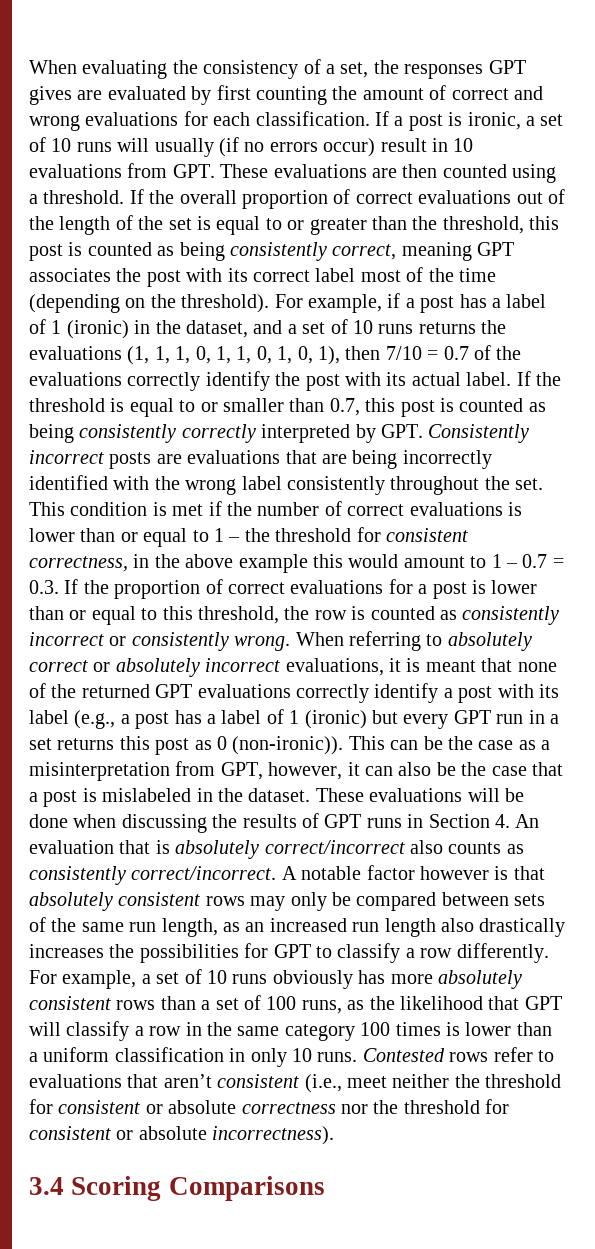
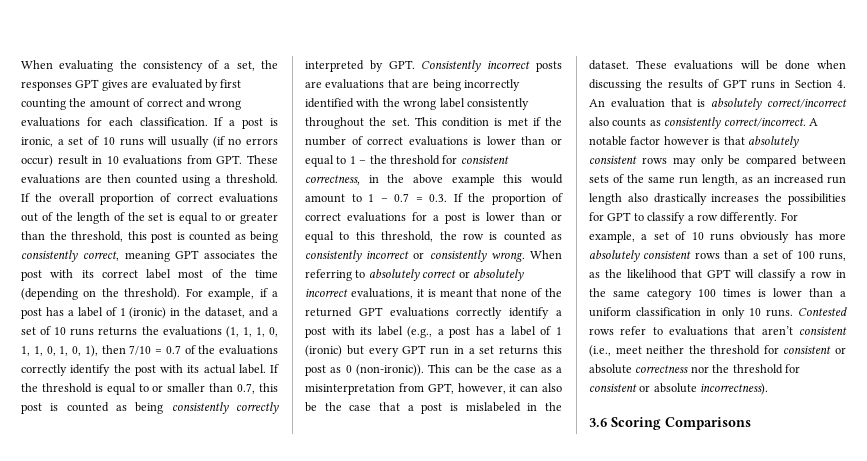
[29,1177,64,1195] 3.4 -> [589,418,607,427] 3.6

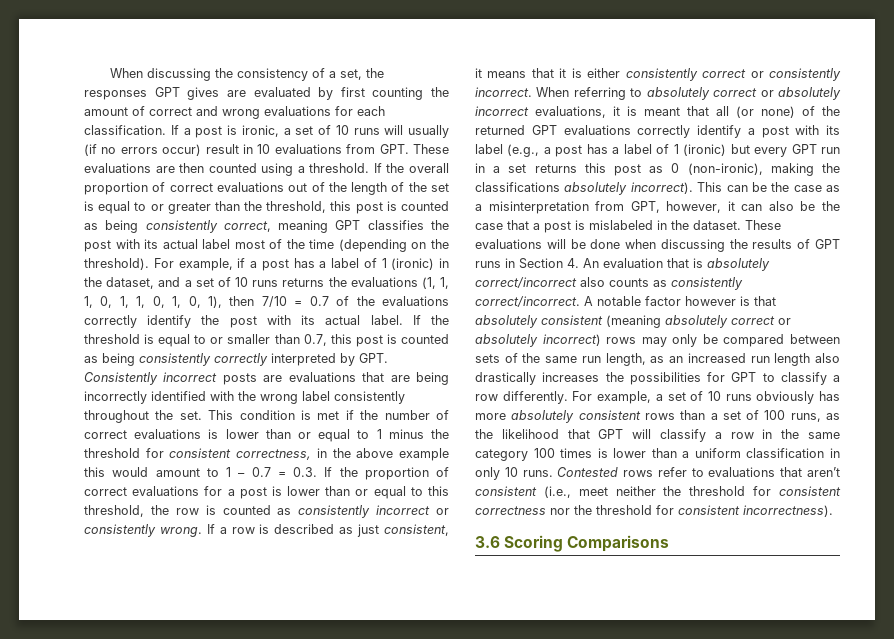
[21,60,114,72] When evaluating -> [110,68,212,81] When discussing
[204,250,278,259] [21,269,138,281] associates the post with its correct -> [367,220,449,230] [84,239,198,252] classifies the post with its actual
[359,160,367,164] – -> [388,429,424,439] minus
(525, 257) none -> [206,524,449,537] [475,68,841,81] [475,87,532,97] If a row is described as just consistent, it means that it is either consistently correct or consistently incorrect.
[476,288,528,297] that none -> [687,106,795,118] that all (or none)
[355,364,424,376] (non-ironic)). -> [687,163,840,176] [475,182,693,195] (non-ironic), making the classifications absolutely incorrect).
(637, 159) none -> [606,315,791,328] [475,334,601,347] (meaning absolutely correct or absolutely incorrect)
[835,347,846,354] [589,364,632,374] or absolute -> (841, 491) none
[639,383,697,393] or absolute -> (740, 510) none

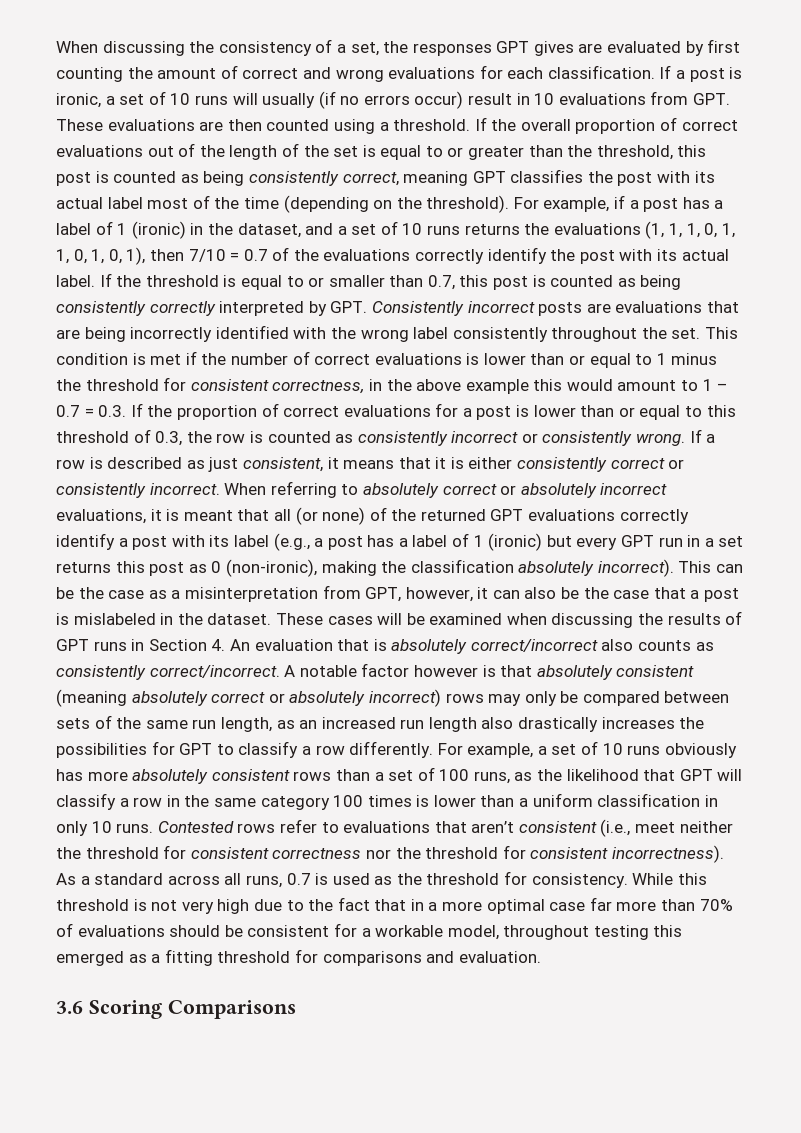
[84,505,144,517] threshold, -> [56,429,183,446] threshold of 0.3,
[475,182,560,192] classifications -> [410,559,514,573] classification
[475,239,542,249] evaluations -> [327,616,373,625] cases
[590,239,621,249] done -> [429,613,503,625] examined
(833, 511) none -> [56,871,707,888] [56,897,733,914] [56,923,683,940] [56,949,541,966] As a standard across all runs, 0.7 is used as the threshold for consistency. While this threshold is not very high due to the fact that in a more optimal case far more than 70% of evaluations should be consistent for a workable model, throughout testing this emerged as a fitting threshold for comparisons and evaluation.

